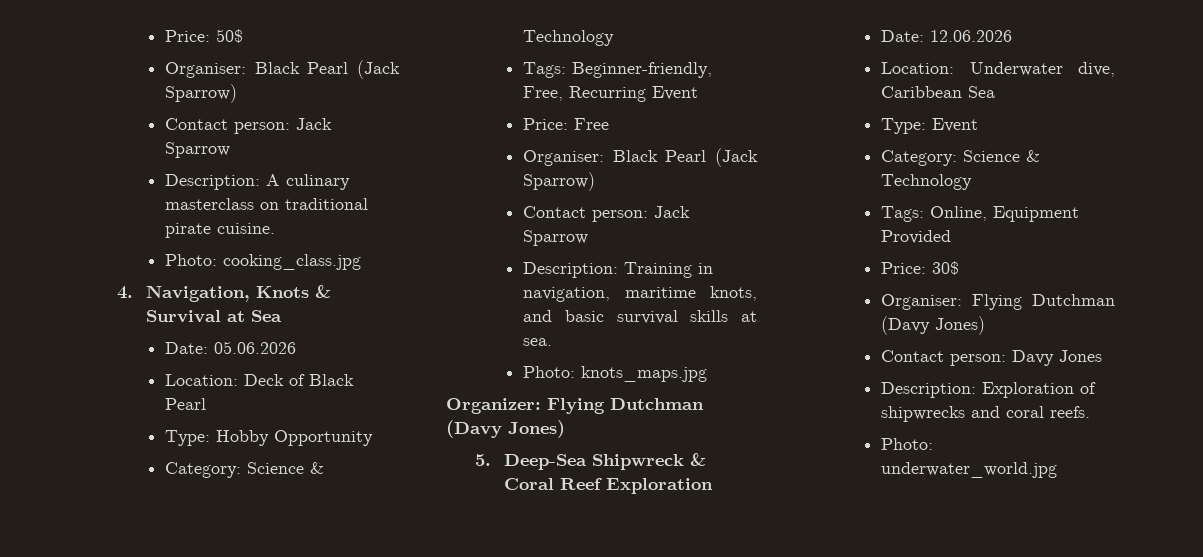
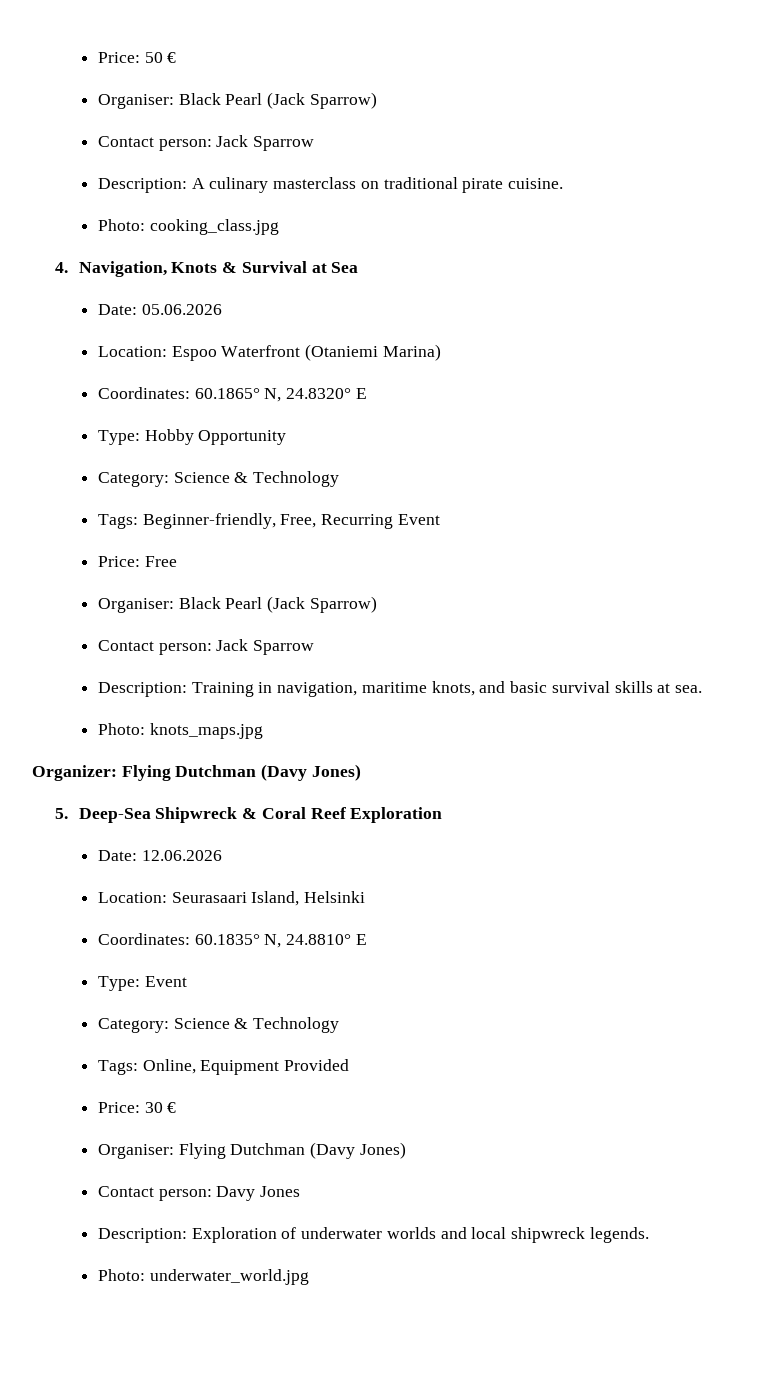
[165,29,244,43] Price: 50$ -> [97,52,177,63] Price: 50 €
[244,374,355,386] [165,398,207,410] Deck of Black Pearl -> [171,344,441,361] [97,387,367,402] Espoo Waterfront (Otaniemi Marina) // Coordinates: 60.1865° N, 24.8320° E
[969,62,1115,77] [881,86,996,98] Underwater dive, Caribbean Sea -> [171,891,366,906] [97,933,367,948] Seurasaari Island, Helsinki // Coordinates: 60.1835° N, 24.8810° E
[932,261,960,275] 30$ -> [144,1102,177,1113] 30 €
[881,406,1091,422] shipwrecks and coral reefs. -> [301,1227,649,1243] underwater worlds and local shipwreck legends.

